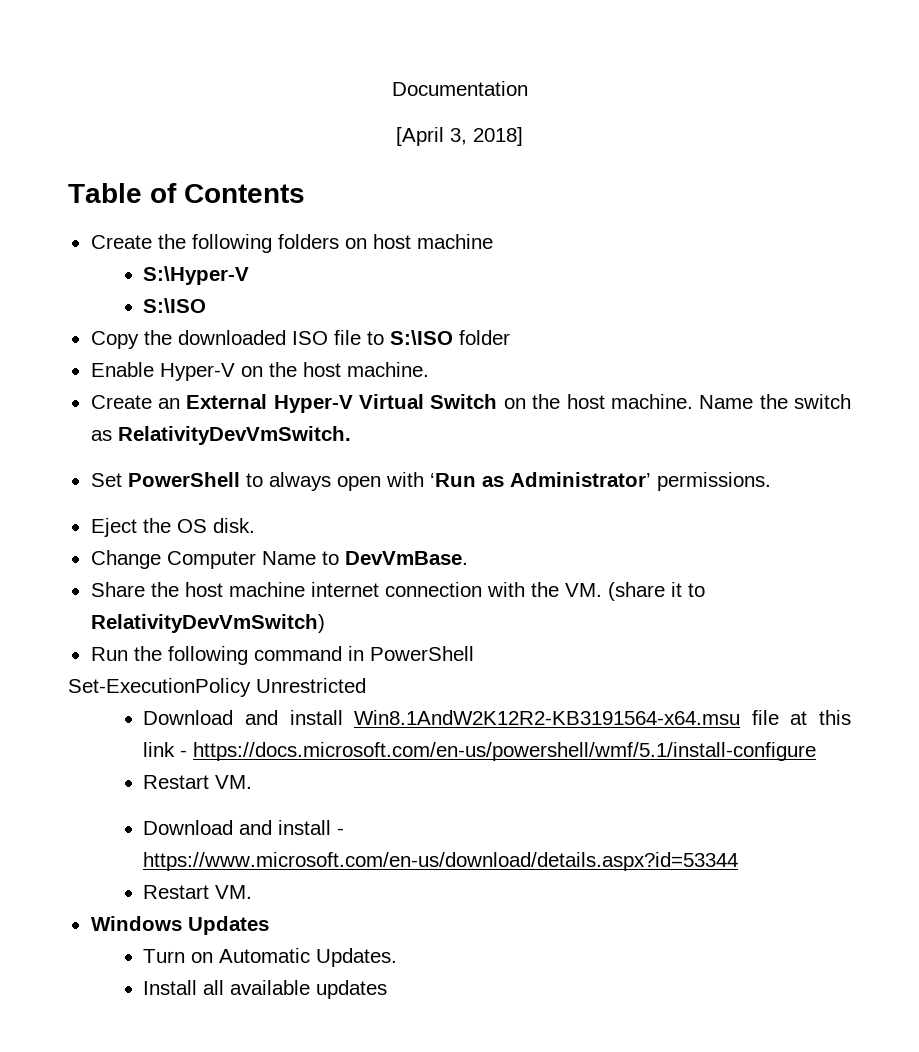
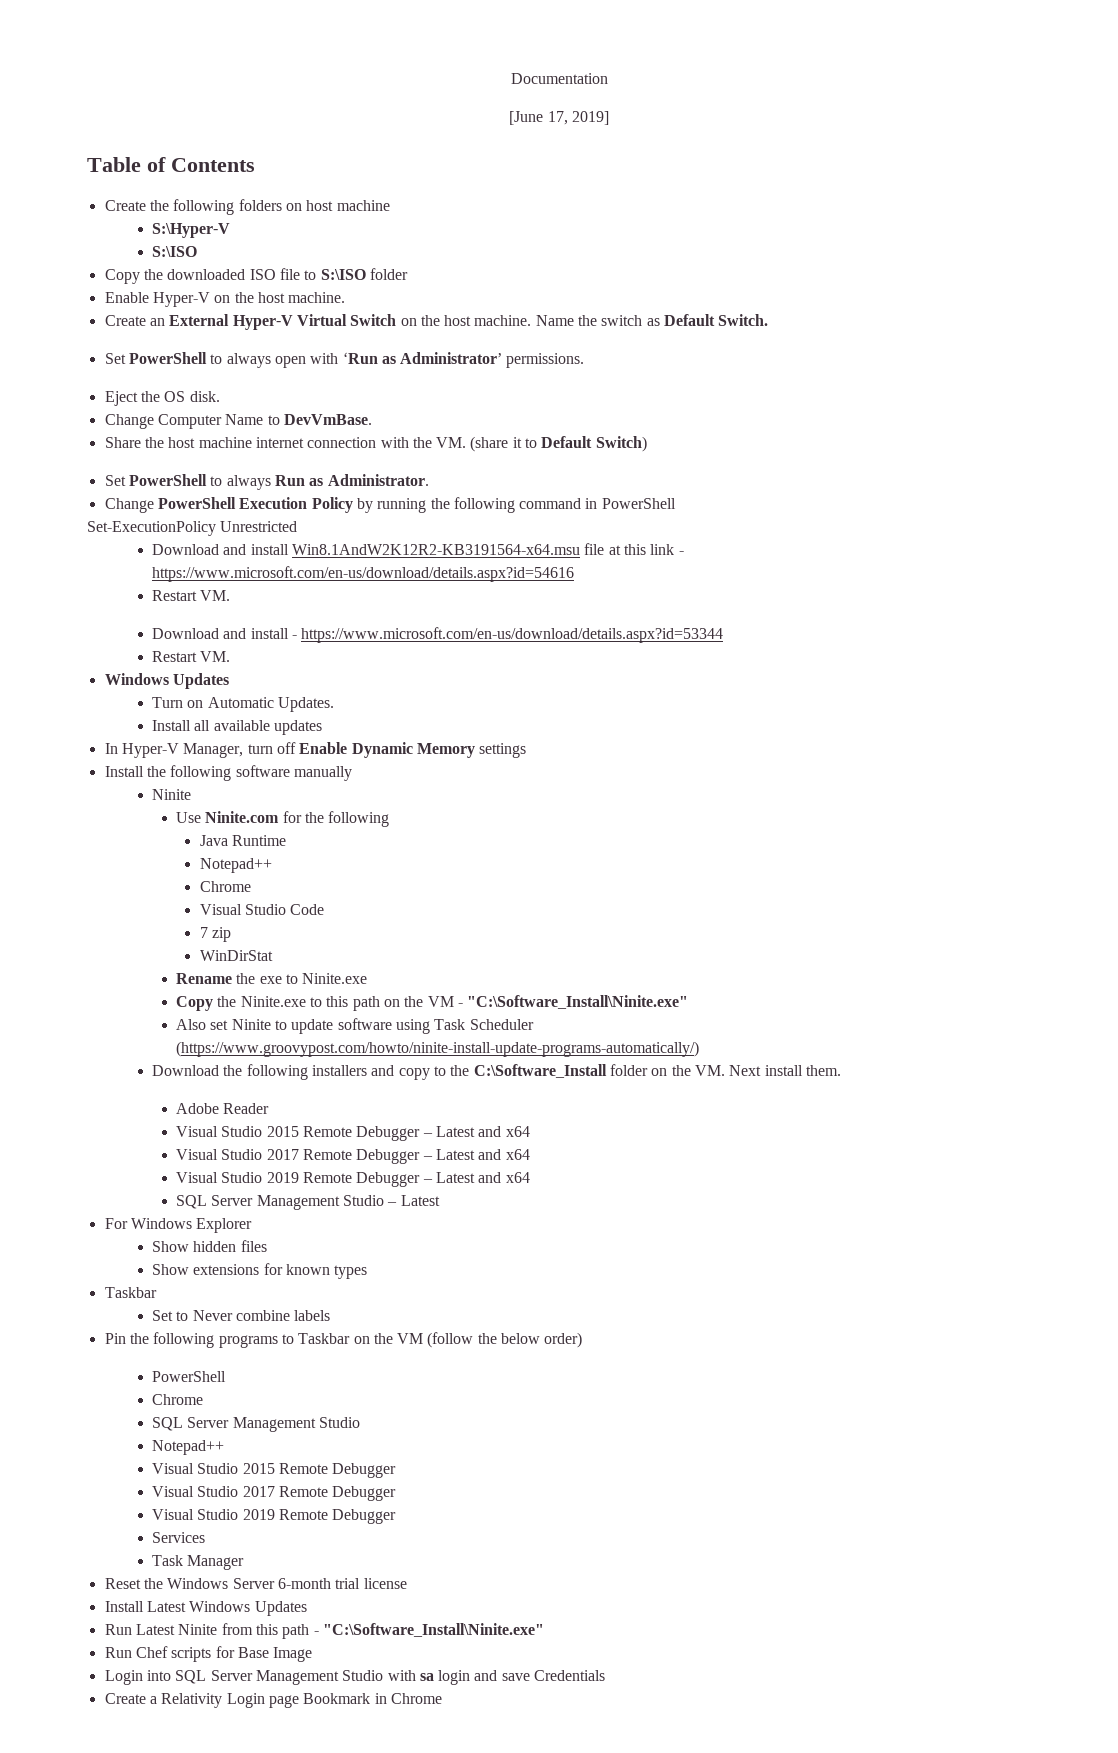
[396,127,523,146] [April 3, 2018] -> [509,111,609,125] [June 17, 2019]
[117,426,351,445] RelativityDevVmSwitch. -> [664,314,769,326] Default Switch.
[90,614,325,633] [90,647,128,661] RelativityDevVmSwitch) // Run -> [541,436,647,452] [104,474,429,490] [104,497,427,513] Default Switch) // Set PowerShell to always Run as Administrator. // Change PowerShell Execution Policy by running
[193,742,817,761] https://docs.microsoft.com/en-us/powershell/wmf/5.1/install-configure -> [152,566,575,582] https://www.microsoft.com/en-us/download/details.aspx?id=54616
(388, 989) none -> [104,742,527,758] [104,765,352,781] [152,789,192,800] [175,811,390,827] [199,835,287,846] [199,858,272,873] [199,881,251,892] [199,904,325,915] [199,927,232,942] [199,950,273,961] [175,973,368,984] [175,995,689,1011] [175,1018,534,1034] [175,1041,699,1057] [152,1064,841,1080] [175,1103,270,1114] [175,1126,530,1141] [175,1149,530,1164] [175,1172,530,1187] [175,1195,440,1210] [104,1218,253,1233] [152,1240,267,1252] [152,1263,368,1279] [104,1287,157,1298] [152,1310,331,1321] [104,1332,583,1348] [152,1371,227,1382] [152,1394,204,1405] [152,1417,361,1432] [152,1440,225,1455] [152,1463,397,1478] [152,1486,397,1501] [152,1509,397,1524] [152,1532,206,1543] [152,1555,245,1570] [104,1578,407,1589] [104,1601,307,1616] [104,1623,544,1639] [104,1646,313,1662] [104,1670,606,1685] [104,1693,442,1708] // In Hyper-V Manager, turn off Enable Dynamic Memory settings // Install the following software manually // Ninite // Use Ninite.com for the following // Java Runtime // Notepad++ // Chrome // Visual Studio Code // 7 zip // WinDirStat // Rename the exe to Ninite.exe // Copy the Ninite.exe to this path on the VM - "C:\Software_Install\Ninite.exe" // Also set Ninite to update software using Task Scheduler (https://www.groovypost.com/howto/ninite-install-update-programs-automatically/) // Download the following installers and copy to the C:\Software_Install folder on the VM. Next install them. // Adobe Reader // Visual Studio 2015 Remote Debugger – Latest and x64 // Visual Studio 2017 Remote Debugger – Latest and x64 // Visual Studio 2019 Remote Debugger – Latest and x64 // SQL Server Management Studio – Latest // For Windows Explorer // Show hidden files // Show extensions for known types // Taskbar // Set to Never combine labels // Pin the following programs to Taskbar on the VM (follow the below order) // PowerShell // Chrome // SQL Server Management Studio // Notepad++ // Visual Studio 2015 Remote Debugger // Visual Studio 2017 Remote Debugger // Visual Studio 2019 Remote Debugger // Services // Task Manager // Reset the Windows Server 6-month trial license // Install Latest Windows Updates // Run Latest Ninite from this path - "C:\Software_Install\Ninite.exe" // Run Chef scripts for Base Image // Login into SQL Server Management Studio with sa login and save Credentials // Create a Relativity Login page Bookmark in Chrome

